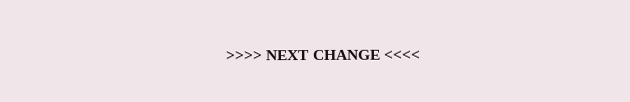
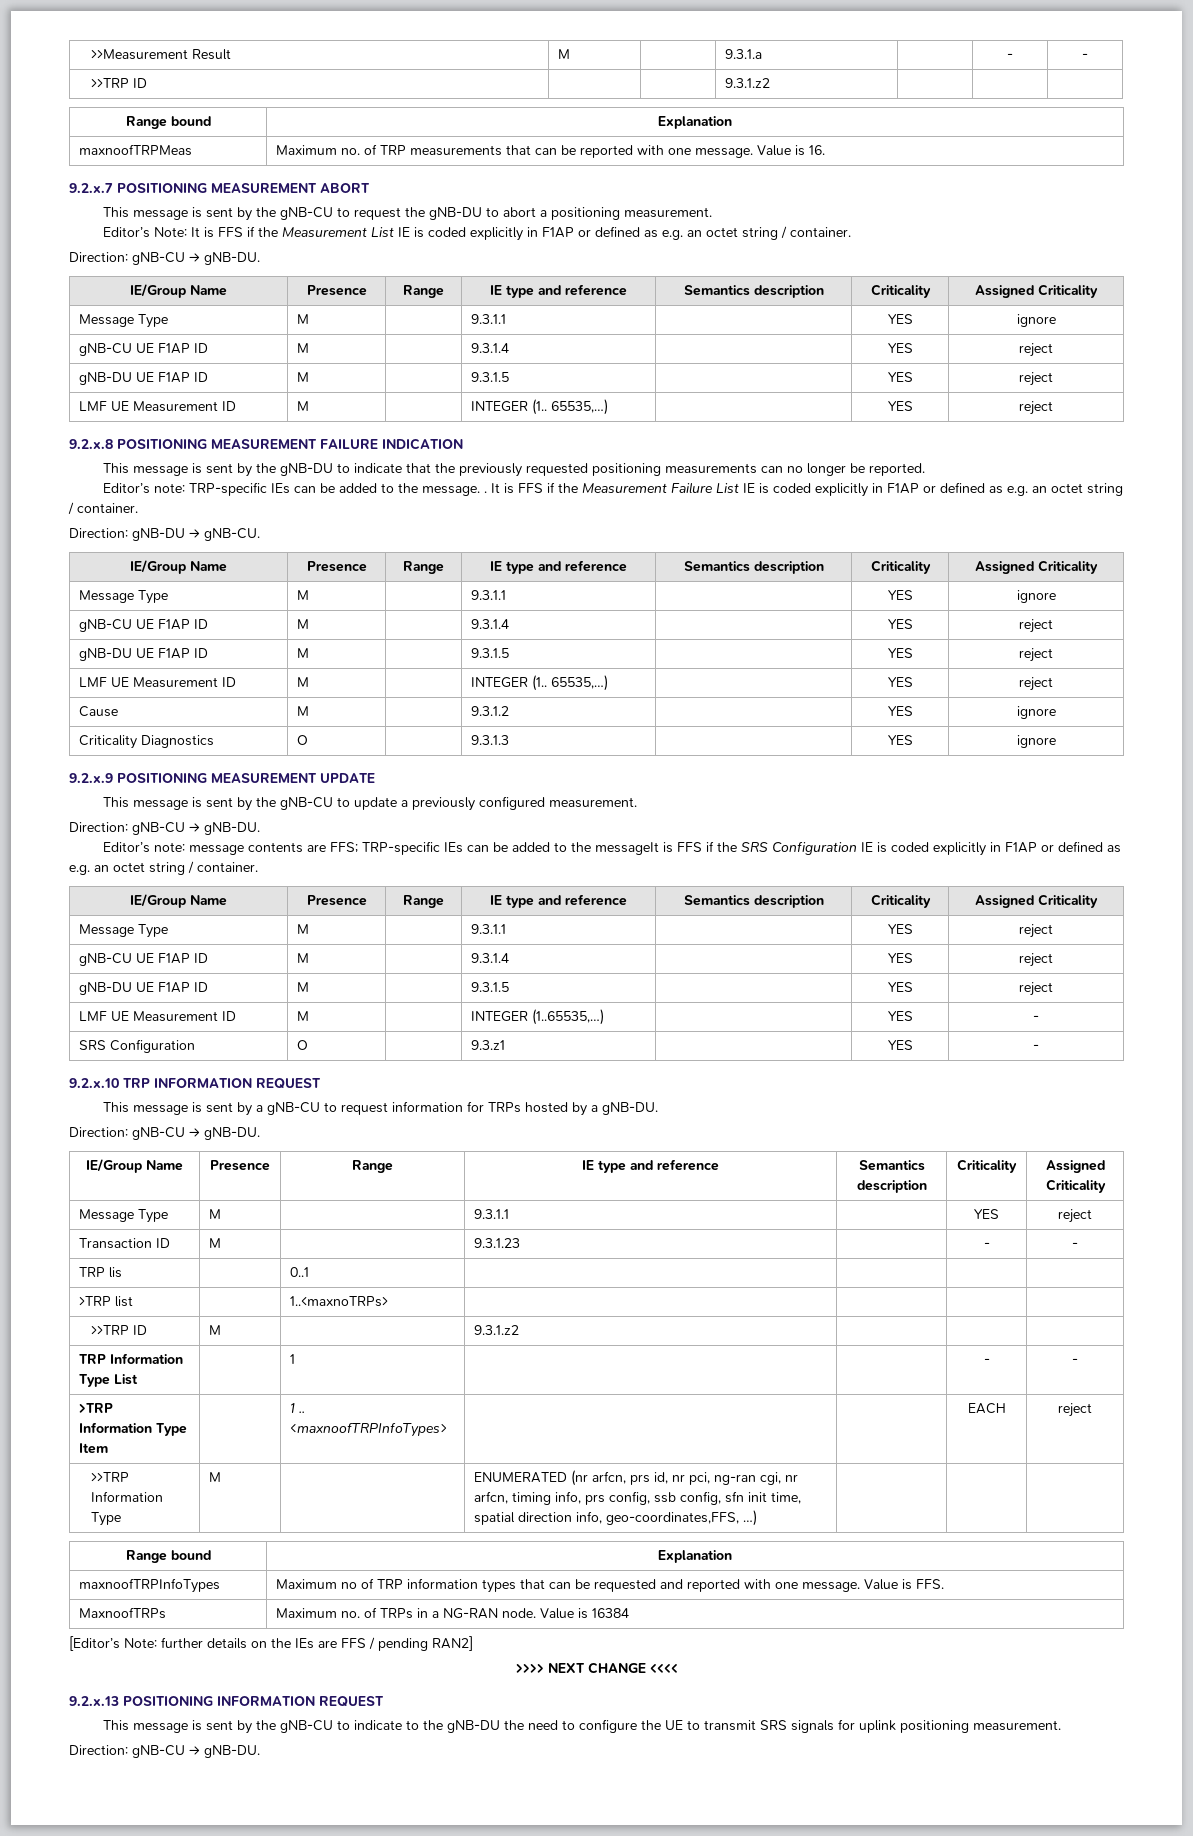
[225,49,421,61] >>>> NEXT CHANGE <<<< -> [91,49,232,60] [558,49,571,59] [725,49,763,59] [1007,53,1013,59] [1082,53,1088,59] [91,78,148,88] [725,78,771,88] [125,116,211,129] [658,116,732,129] [79,144,193,156] [276,144,826,158] [69,183,370,193] [102,207,712,221] [102,226,851,241] [69,252,260,265] [130,284,227,298] [306,285,367,296] [403,285,444,298] [490,284,627,298] [683,285,824,298] [870,284,931,298] [975,284,1098,298] [79,314,169,328] [297,314,310,324] [471,314,507,324] [887,314,913,324] [1016,314,1056,327] [79,343,209,356] [297,343,310,353] [471,343,510,353] [887,343,913,353] [1019,343,1053,357] [79,372,209,385] [297,372,310,382] [471,372,510,382] [887,372,913,382] [1019,372,1053,386] [79,401,237,412] [297,401,310,411] [471,399,609,415] [887,401,913,411] [1019,401,1053,415] [69,438,463,450] [102,463,925,477] [102,482,1123,497] [68,502,138,515] [69,528,260,541] [130,560,227,574] [306,561,367,572] [403,561,444,574] [490,560,627,574] [683,561,824,574] [870,560,931,574] [975,560,1098,574] [79,590,169,604] [297,590,310,600] [471,590,507,600] [887,590,913,600] [1016,590,1056,603] [79,619,209,632] [297,619,310,629] [471,619,510,629] [887,619,913,629] [1019,619,1053,633] [79,648,209,661] [297,648,310,658] [471,648,510,658] [887,648,913,658] [1019,648,1053,662] [79,677,237,688] [297,677,310,687] [471,675,609,691] [887,677,913,687] [1019,677,1053,691] [79,706,119,717] [297,706,310,716] [471,706,510,716] [887,706,913,716] [1016,706,1056,719] [79,735,215,749] [297,735,309,745] [471,735,510,745] [887,735,913,745] [1016,735,1056,748] [69,773,375,783] [102,796,637,811] [69,822,260,835] [102,841,1121,856] [69,861,258,875] [130,894,227,908] [306,895,367,906] [403,895,444,908] [490,894,627,908] [683,895,824,908] [870,894,931,908] [975,894,1098,908] [79,924,169,938] [297,924,310,934] [471,924,507,934] [887,924,913,934] [1019,924,1053,938] [79,953,209,966] [297,953,310,963] [471,953,510,963] [887,953,913,963] [1019,953,1053,967] [79,982,209,995] [297,982,310,992] [471,982,510,992] [887,982,913,992] [1019,982,1053,996] [79,1011,237,1022] [297,1011,310,1021] [471,1009,605,1025] [887,1011,913,1021] [1033,1015,1039,1021] [79,1039,196,1053] [297,1040,309,1050] [471,1040,506,1050] [887,1040,913,1050] [1033,1044,1039,1050] [69,1078,321,1089] [102,1101,658,1116] [69,1127,260,1140] [86,1159,183,1173] [210,1160,270,1171] [352,1160,393,1173] [582,1159,719,1173] [858,1160,925,1171] [856,1180,927,1193] [957,1159,1017,1173] [1045,1160,1105,1173] [1045,1179,1106,1193] [79,1209,169,1223] [209,1209,222,1219] [474,1209,510,1219] [974,1209,999,1219] [1058,1209,1092,1223] [79,1238,171,1249] [209,1238,222,1248] [474,1238,521,1248] [983,1242,990,1248] [1072,1242,1078,1248] [79,1267,123,1278] [290,1267,310,1277] [79,1296,134,1307] [290,1296,389,1307] [91,1325,148,1335] [209,1325,222,1335] [474,1325,520,1335] [79,1353,184,1364] [79,1374,139,1387] [290,1354,296,1364] [983,1358,990,1364] [1072,1358,1078,1364] [79,1403,114,1413] [79,1422,188,1436] [79,1443,109,1454] [290,1403,306,1413] [290,1422,448,1437] [967,1403,1006,1414] [1058,1403,1092,1417] [91,1472,130,1482] [91,1491,164,1502] [91,1512,122,1526] [209,1472,222,1482] [474,1470,799,1486] [474,1491,802,1505] [474,1510,758,1526] [125,1550,211,1563] [658,1550,732,1563] [79,1578,221,1593] [276,1578,945,1593] [79,1607,167,1619] [276,1607,630,1619] [69,1636,473,1651] [515,1662,678,1674] [69,1696,384,1707] [102,1719,1061,1734] [69,1745,260,1758] >>Measurement Result | M | | 9.3.1.a | | - | - // >>TRP ID | | | 9.3.1.z2 | | | // Range bound | Explanation // maxnoofTRPMeas | Maximum no. of TRP measurements that can be reported with one message. Value is 16. // 9.2.x.7 POSITIONING MEASUREMENT ABORT // This message is sent by the gNB-CU to request the gNB-DU to abort a positioning measurement. // Editor’s Note: It is FFS if the Measurement List IE is coded explicitly in F1AP or defined as e.g. an octet string / container. // Direction: gNB-CU → gNB-DU. // IE/Group Name | Presence | Range | IE type and reference | Semantics description | Criticality | Assigned Criticality // Message Type | M | | 9.3.1.1 | | YES | ignore // gNB-CU UE F1AP ID | M | | 9.3.1.4 | | YES | reject // gNB-DU UE F1AP ID | M | | 9.3.1.5 | | YES | reject // LMF UE Measurement ID | M | | INTEGER (1.. 65535,…) | | YES | reject // 9.2.x.8 POSITIONING MEASUREMENT FAILURE INDICATION // This message is sent by the gNB-DU to indicate that the previously requested positioning measurements can no longer be reported. // Editor’s note: TRP-specific IEs can be added to the message. . It is FFS if the Measurement Failure List IE is coded explicitly in F1AP or defined as e.g. an octet string / container. // Direction: gNB-DU → gNB-CU. // IE/Group Name | Presence | Range | IE type and reference | Semantics description | Criticality | Assigned Criticality // Message Type | M | | 9.3.1.1 | | YES | ignore // gNB-CU UE F1AP ID | M | | 9.3.1.4 | | YES | reject // gNB-DU UE F1AP ID | M | | 9.3.1.5 | | YES | reject // LMF UE Measurement ID | M | | INTEGER (1.. 65535,…) | | YES | reject // Cause | M | | 9.3.1.2 | | YES | ignore // Criticality Diagnostics | O | | 9.3.1.3 | | YES | ignore // 9.2.x.9 POSITIONING MEASUREMENT UPDATE // This message is sent by the gNB-CU to update a previously configured measurement. // Direction: gNB-CU → gNB-DU. // Editor’s note: message contents are FFS; TRP-specific IEs can be added to the messageIt is FFS if the SRS Configuration IE is coded explicitly in F1AP or defined as e.g. an octet string / container. // IE/Group Name | Presence | Range | IE type and reference | Semantics description | Criticality | Assigned Criticality // Message Type | M | | 9.3.1.1 | | YES | reject // gNB-CU UE F1AP ID | M | | 9.3.1.4 | | YES | reject // gNB-DU UE F1AP ID | M | | 9.3.1.5 | | YES | reject // LMF UE Measurement ID | M | | INTEGER (1..65535,…) | | YES | - // SRS Configuration | O | | 9.3.z1 | | YES | - // 9.2.x.10 TRP INFORMATION REQUEST // This message is sent by a gNB-CU to request information for TRPs hosted by a gNB-DU. // Direction: gNB-CU → gNB-DU. // IE/Group Name | Presence | Range | IE type and reference | Semantics description | Criticality | Assigned Criticality // Message Type | M | | 9.3.1.1 | | YES | reject // Transaction ID | M | | 9.3.1.23 | | - | - // TRP lis | | 0..1 | | | | // >TRP list | | 1..<maxnoTRPs> | | | | // >>TRP ID | M | | 9.3.1.z2 | | | // TRP Information Type List | | 1 | | | - | - // >TRP Information Type Item | | 1 .. <maxnoofTRPInfoTypes> | | | EACH | reject // >>TRP Information Type | M | | ENUMERATED (nr arfcn, prs id, nr pci, ng-ran cgi, nr arfcn, timing info, prs config, ssb config, sfn init time, spatial direction info, geo-coordinates,FFS, …) | | | // Range bound | Explanation // maxnoofTRPInfoTypes | Maximum no of TRP information types that can be requested and reported with one message. Value is FFS. // MaxnoofTRPs | Maximum no. of TRPs in a NG-RAN node. Value is 16384 // [Editor’s Note: further details on the IEs are FFS / pending RAN2] // >>>> NEXT CHANGE <<<< // 9.2.x.13 POSITIONING INFORMATION REQUEST // This message is sent by the gNB-CU to indicate to the gNB-DU the need to configure the UE to transmit SRS signals for uplink positioning measurement. // Direction: gNB-CU → gNB-DU.

